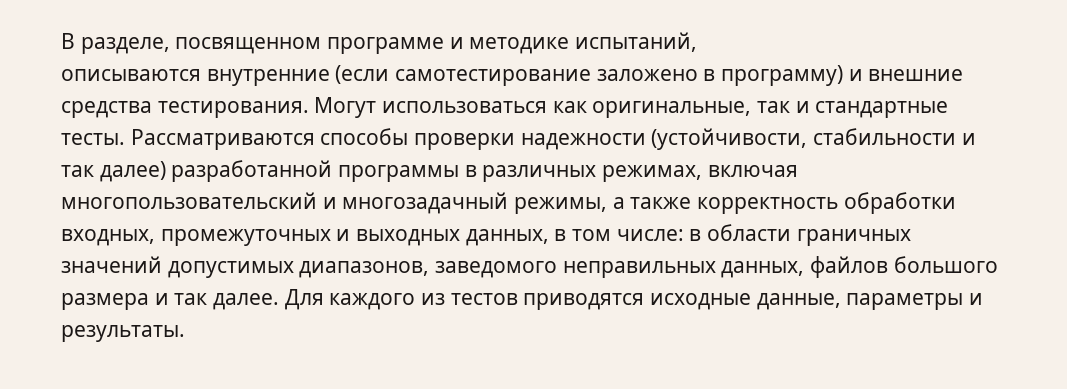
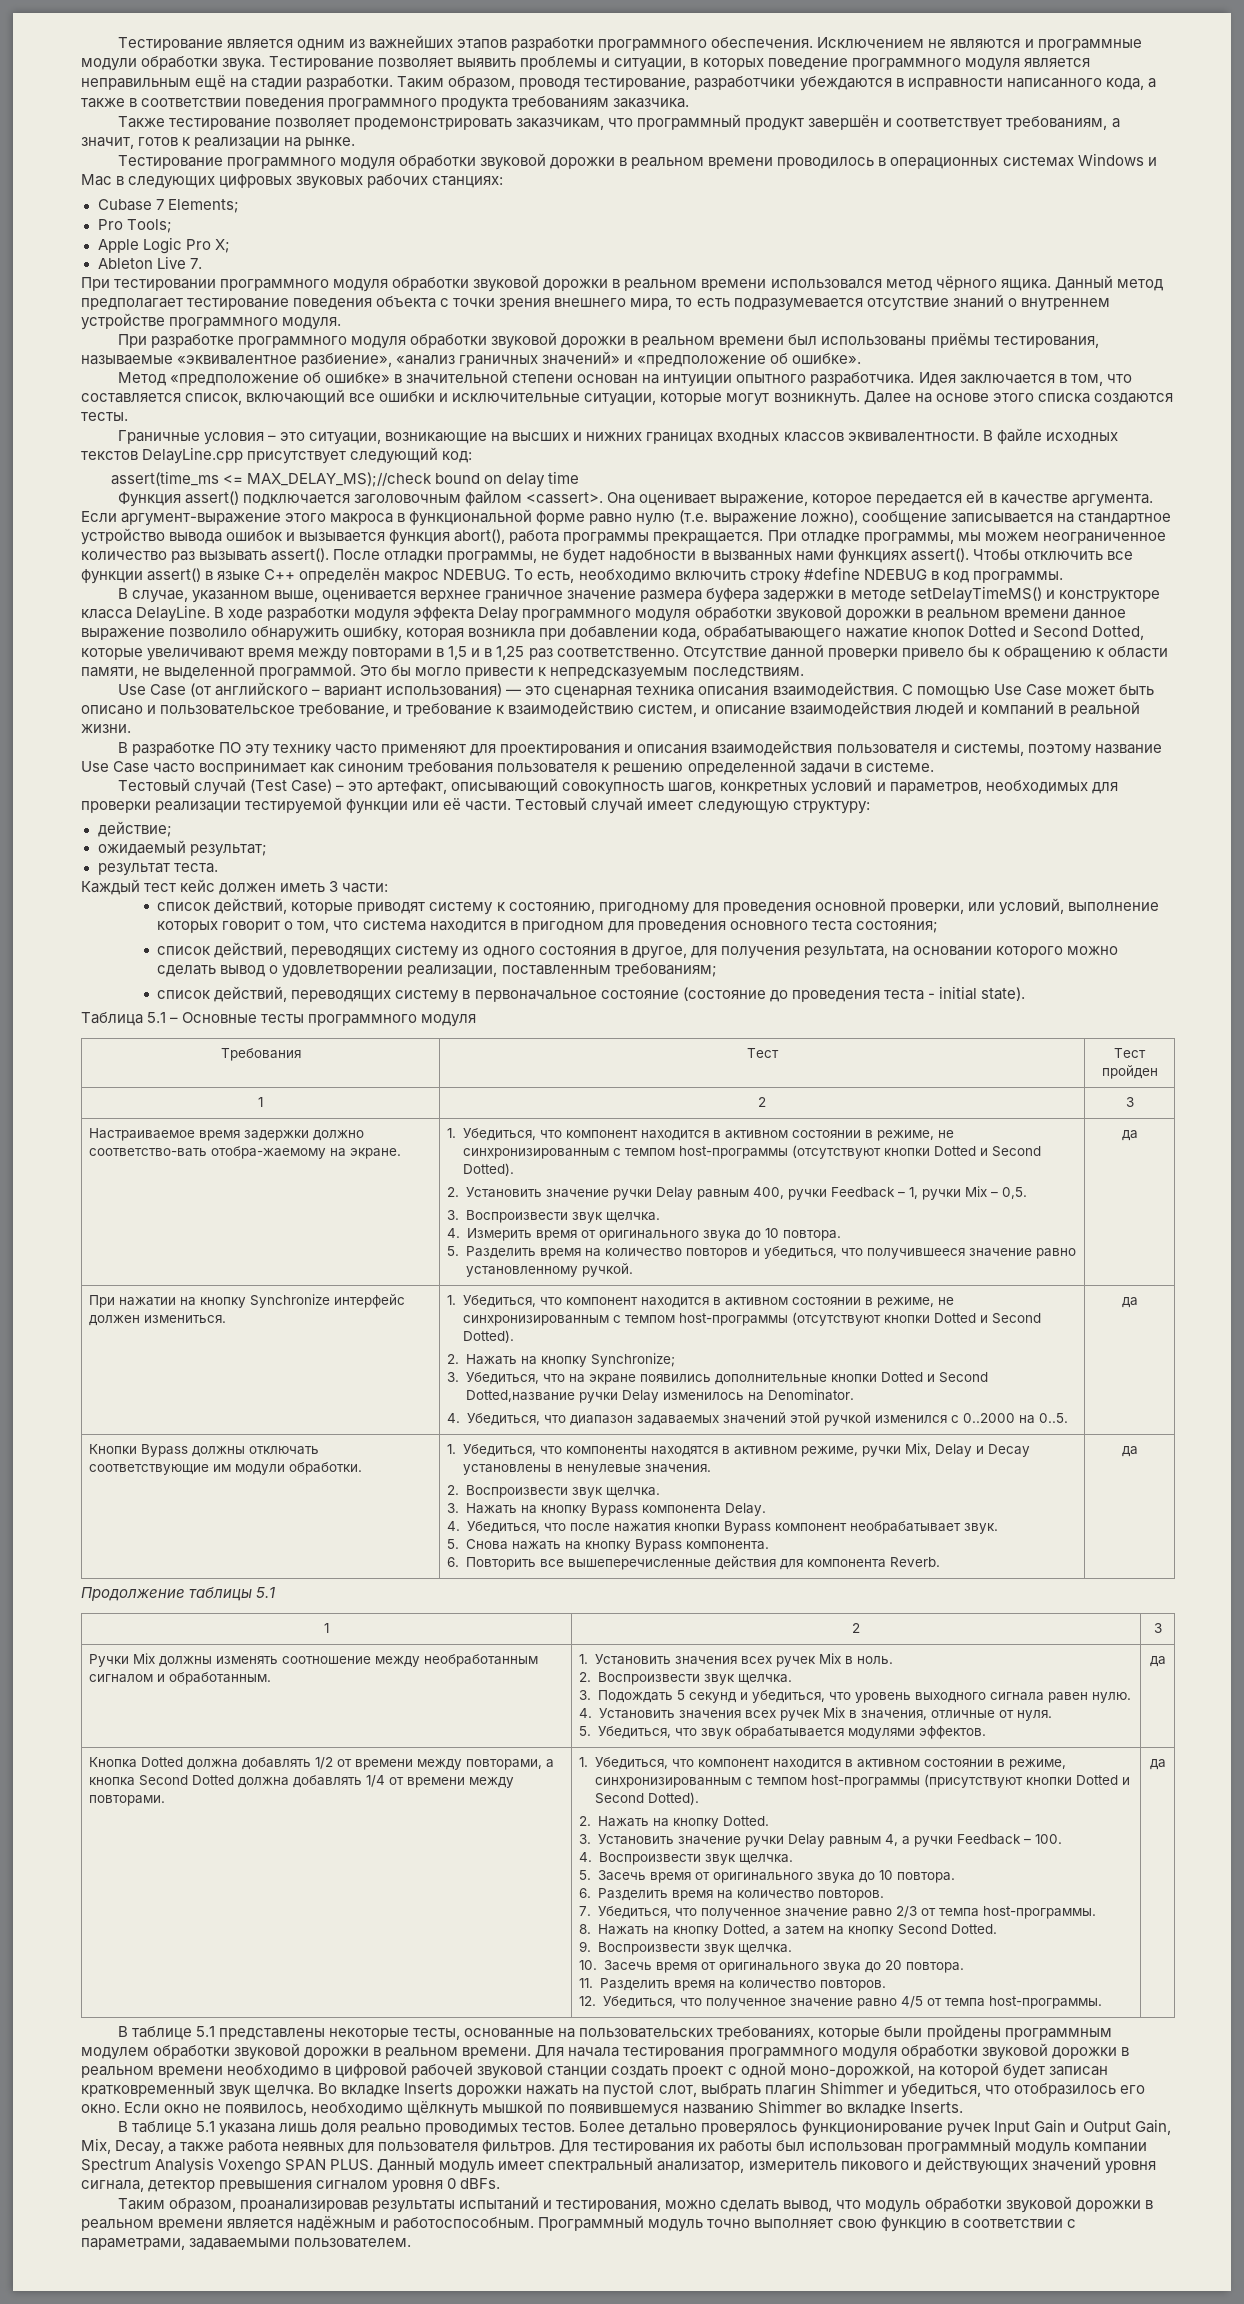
[61,32,698,54] [61,65,964,86] [61,97,949,118] [61,128,976,150] [61,160,798,182] [61,192,956,214] [61,224,911,246] [61,256,998,278] [61,289,984,310] [61,325,185,342] В разделе, посвященном программе и методике испытаний, // описываются внутренние (если самотестирование заложено в программу) и внешние средства тестирования. Могут использоваться как оригинальные, так и стандартные тесты. Рассматриваются способы проверки надежности (устойчивости, стабильности и так далее) разработанной программы в различных режимах, включая многопользовательский и многозадачный режимы, а также корректность обработки входных, промежуточных и выходных данных, в том числе: в области граничных значений допустимых диапазонов, заведомого неправильных данных, файлов большого размера и так далее. Для каждого из тестов приводятся исходные данные, параметры и результаты. -> [117,35,1142,51] [81,56,1090,71] [81,75,1156,91] [81,96,690,111] [117,114,1120,131] [81,137,356,149] [117,153,1157,170] [81,174,504,189] [97,199,239,213] [97,219,172,233] [97,237,230,254] [97,256,202,269] [81,275,1163,292] [81,294,1110,311] [81,313,342,330] [117,332,1099,349] [81,351,862,367] [117,370,1132,387] [81,389,1173,406] [81,412,128,421] [117,428,1118,445] [81,447,473,464] [110,471,580,488] [117,490,1153,507] [81,509,1171,526] [81,528,1166,545] [81,548,1133,564] [81,567,1063,584] [117,586,1160,603] [81,605,1126,622] [81,626,1144,641] [81,644,1168,661] [81,663,804,680] [117,682,1154,698] [81,701,1140,717] [81,724,131,733] [117,740,1162,757] [81,759,934,775] [117,778,1118,795] [81,797,870,814] [97,821,172,837] [97,840,267,857] [97,863,218,876] [81,879,389,895] [157,898,1159,915] [157,921,938,933] [157,942,1118,959] [157,963,717,978] [157,986,1025,1003] [81,1012,477,1027] [220,1048,301,1061] [746,1048,779,1058] [1114,1048,1146,1058] [1101,1065,1158,1079] [258,1097,263,1107] [758,1097,766,1107] [1125,1097,1134,1107] [89,1128,365,1141] [89,1146,402,1159] [447,1128,954,1141] [462,1145,1041,1159] [462,1163,514,1176] [447,1186,1027,1200] [447,1210,660,1223] [447,1228,841,1241] [447,1246,1076,1259] [465,1263,633,1277] [1121,1130,1138,1141] [89,1294,406,1308] [89,1315,227,1326] [447,1295,954,1308] [462,1312,1041,1326] [462,1330,514,1343] [447,1353,675,1367] [447,1372,988,1385] [465,1389,854,1403] [447,1412,1068,1426] [1121,1297,1138,1308] [89,1444,320,1457] [89,1462,363,1475] [447,1443,1030,1457] [462,1464,711,1475] [447,1485,660,1498] [447,1503,766,1516] [447,1521,998,1534] [447,1539,769,1552] [447,1556,940,1570] [1121,1446,1138,1457] [81,1587,276,1601] [324,1623,329,1633] [852,1623,860,1633] [1153,1623,1162,1633] [89,1653,539,1667] [89,1672,272,1685] [579,1653,893,1667] [579,1672,792,1685] [579,1690,1131,1703] [579,1707,1052,1721] [579,1726,986,1739] [1149,1656,1166,1667] [89,1757,555,1770] [89,1775,515,1788] [89,1795,166,1806] [579,1757,1066,1770] [594,1774,1130,1788] [594,1792,699,1805] [579,1816,769,1829] [579,1834,1062,1847] [579,1852,793,1865] [579,1870,955,1883] [579,1888,884,1901] [579,1906,1096,1919] [579,1924,997,1937] [579,1941,792,1955] [579,1960,964,1973] [579,1978,886,1991] [579,1996,1102,2009] [1149,1759,1166,1770] [117,2024,1112,2040] [81,2043,1129,2060] [81,2062,1108,2079] [81,2081,1145,2098] [81,2100,963,2117] [117,2119,1171,2136] [81,2138,1147,2155] [81,2157,1156,2174] [81,2178,501,2193] [117,2196,1153,2213] [81,2215,1076,2232] [81,2238,412,2250] Тестирование является одним из важнейших этапов разработки программного обеспечения. Исключением не являются и программные модули обработки звука. Тестирование позволяет выявить проблемы и ситуации, в которых поведение программного модуля является неправильным ещё на стадии разработки. Таким образом, проводя тестирование, разработчики убеждаются в исправности написанного кода, а также в соответствии поведения программного продукта требованиям заказчика. // Также тестирование позволяет продемонстрировать заказчикам, что программный продукт завершён и соответствует требованиям, а значит, готов к реализации на рынке. // Тестирование программного модуля обработки звуковой дорожки в реальном времени проводилось в операционных системах Windows и Mac в следующих цифровых звуковых рабочих станциях: // Cubase 7 Elements; // Pro Tools; // Apple Logic Pro X; // Ableton Live 7. // При тестировании программного модуля обработки звуковой дорожки в реальном времени использовался метод чёрного ящика. Данный метод предполагает тестирование поведения объекта с точки зрения внешнего мира, то есть подразумевается отсутствие знаний о внутреннем устройстве программного модуля. // При разработке программного модуля обработки звуковой дорожки в реальном времени был использованы приёмы тестирования, называемые «эквивалентное разбиение», «анализ граничных значений» и «предположение об ошибке». // Метод «предположение об ошибке» в значительной степени основан на интуиции опытного разработчика. Идея заключается в том, что составляется список, включающий все ошибки и исключительные ситуации, которые могут возникнуть. Далее на основе этого списка создаются тесты. // Граничные условия – это ситуации, возникающие на высших и нижних границах входных классов эквивалентности. В файле исходных текстов DelayLine.cpp присутствует следующий код: // assert(time_ms <= MAX_DELAY_MS);//check bound on delay time // Функция assert() подключается заголовочным файлом <cassert>. Она оценивает выражение, которое передается ей в качестве аргумента. Если аргумент-выражение этого макроса в функциональной форме равно нулю (т.е. выражение ложно), сообщение записывается на стандартное устройство вывода ошибок и вызывается функция abort(), работа программы прекращается. При отладке программы, мы можем неограниченное количество раз вызывать assert(). После отладки программы, не будет надобности в вызванных нами функциях assert(). Чтобы отключить все функции assert() в языке С++ определён макрос NDEBUG. То есть, необходимо включить строку #define NDEBUG в код программы. // В случае, указанном выше, оценивается верхнее граничное значение размера буфера задержки в методе setDelayTimeMS() и конструкторе класса DelayLine. В ходе разработки модуля эффекта Delay программного модуля обработки звуковой дорожки в реальном времени данное выражение позволило обнаружить ошибку, которая возникла при добавлении кода, обрабатывающего нажатие кнопок Dotted и Second Dotted, которые увеличивают время между повторами в 1,5 и в 1,25 раз соответственно. Отсутствие данной проверки привело бы к обращению к области памяти, не выделенной программой. Это бы могло привести к непредсказуемым последствиям. // Use Case (от английского – вариант использования) — это сценарная техника описания взаимодействия. С помощью Use Case может быть описано и пользовательское требование, и требование к взаимодействию систем, и описание взаимодействия людей и компаний в реальной жизни. // В разработке ПО эту технику часто применяют для проектирования и описания взаимодействия пользователя и системы, поэтому название Use Case часто воспринимает как синоним требования пользователя к решению определенной задачи в системе. // Тестовый случай (Test Case) – это артефакт, описывающий совокупность шагов, конкретных условий и параметров, необходимых для проверки реализации тестируемой функции или её части. Тестовый случай имеет следующую структуру: // действие; // ожидаемый результат; // результат теста. // Каждый тест кейс должен иметь 3 части: // cписок действий, которые приводят систему к состоянию, пригодному для проведения основной проверки, или условий, выполнение которых говорит о том, что система находится в пригодном для проведения основного теста состояния; // cписок действий, переводящих систему из одного состояния в другое, для получения результата, на основании которого можно сделать вывод о удовлетворении реализации, поставленным требованиям; // cписок действий, переводящих систему в первоначальное состояние (состояние до проведения теста - initial state). // Таблица 5.1 – Основные тесты программного модуля // Требования | Тест | Тест пройден // 1 | 2 | 3 // Настраиваемое время задержки должно соответство-вать отобра-жаемому на экране. | 1. Убедиться, что компонент находится в активном состоянии в режиме, не синхронизированным с темпом host-программы (отсутствуют кнопки Dotted и Second Dotted). // 2. Установить значение ручки Delay равным 400, ручки Feedback – 1, ручки Mix – 0,5. // 3. Воспроизвести звук щелчка. // 4. Измерить время от оригинального звука до 10 повтора. // 5. Разделить время на количество повторов и убедиться, что получившееся значение равно установленному ручкой. | да // При нажатии на кнопку Synchronize интерфейс должен измениться. | 1. Убедиться, что компонент находится в активном состоянии в режиме, не синхронизированным с темпом host-программы (отсутствуют кнопки Dotted и Second Dotted). // 2. Нажать на кнопку Synchronize; // 3. Убедиться, что на экране появились дополнительные кнопки Dotted и Second Dotted,название ручки Delay изменилось на Denominator. // 4. Убедиться, что диапазон задаваемых значений этой ручкой изменился с 0..2000 на 0..5. | да // Кнопки Bypass должны отключать соответствующие им модули обработки. | 1. Убедиться, что компоненты находятся в активном режиме, ручки Mix, Delay и Decay установлены в ненулевые значения. // 2. Воспроизвести звук щелчка. // 3. Нажать на кнопку Bypass компонента Delay. // 4. Убедиться, что после нажатия кнопки Bypass компонент необрабатывает звук. // 5. Снова нажать на кнопку Bypass компонента. // 6. Повторить все вышеперечисленные действия для компонента Reverb. | да // Продолжение таблицы 5.1 // 1 | 2 | 3 // Ручки Mix должны изменять соотношение между необработанным сигналом и обработанным. | 1. Установить значения всех ручек Mix в ноль. // 2. Воспроизвести звук щелчка. // 3. Подождать 5 секунд и убедиться, что уровень выходного сигнала равен нулю. // 4. Установить значения всех ручек Mix в значения, отличные от нуля. // 5. Убедиться, что звук обрабатывается модулями эффектов. | да // Кнопка Dotted должна добавлять 1/2 от времени между повторами, а кнопка Second Dotted должна добавлять 1/4 от времени между повторами. | 1. Убедиться, что компонент находится в активном состоянии в режиме, синхронизированным с темпом host-программы (присутствуют кнопки Dotted и Second Dotted). // 2. Нажать на кнопку Dotted. // 3. Установить значение ручки Delay равным 4, а ручки Feedback – 100. // 4. Воспроизвести звук щелчка. // 5. Засечь время от оригинального звука до 10 повтора. // 6. Разделить время на количество повторов. // 7. Убедиться, что полученное значение равно 2/3 от темпа host-программы. // 8. Нажать на кнопку Dotted, а затем на кнопку Second Dotted. // 9. Воспроизвести звук щелчка. // 10. Засечь время от оригинального звука до 20 повтора. // 11. Разделить время на количество повторов. // 12. Убедиться, что полученное значение равно 4/5 от темпа host-программы. | да // В таблице 5.1 представлены некоторые тесты, основанные на пользовательских требованиях, которые были пройдены программным модулем обработки звуковой дорожки в реальном времени. Для начала тестирования программного модуля обработки звуковой дорожки в реальном времени необходимо в цифровой рабочей звуковой станции создать проект с одной моно-дорожкой, на которой будет записан кратковременный звук щелчка. Во вкладке Inserts дорожки нажать на пустой слот, выбрать плагин Shimmer и убедиться, что отобразилось его окно. Если окно не появилось, необходимо щёлкнуть мышкой по появившемуся названию Shimmer во вкладке Inserts. // В таблице 5.1 указана лишь доля реально проводимых тестов. Более детально проверялось функционирование ручек Input Gain и Output Gain, Mix, Decay, а также работа неявных для пользователя фильтров. Для тестирования их работы был использован программный модуль компании Spectrum Analysis Voxengo SPAN PLUS. Данный модуль имеет спектральный анализатор, измеритель пикового и действующих значений уровня сигнала, детектор превышения сигналом уровня 0 dBFs. // Таким образом, проанализировав результаты испытаний и тестирования, можно сделать вывод, что модуль обработки звуковой дорожки в реальном времени является надёжным и работоспособным. Программный модуль точно выполняет свою функцию в соответствии с параметрами, задаваемыми пользователем.

